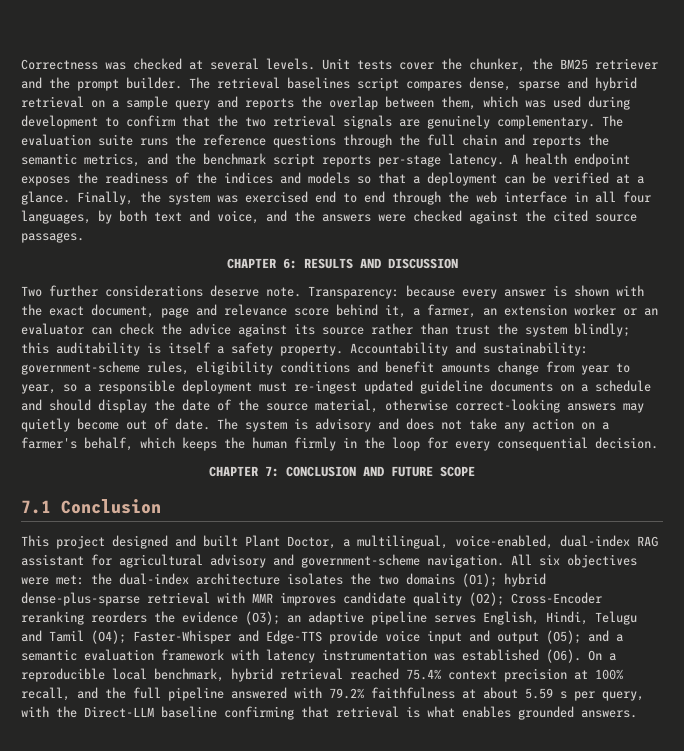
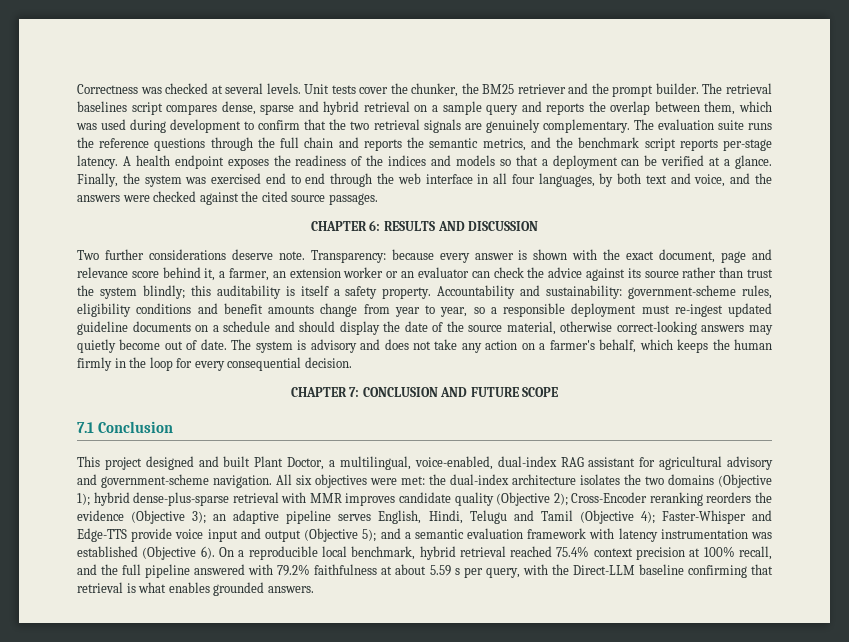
[462,573,497,587] (O1); -> [718,474,772,488] [77,493,90,506] (Objective 1);
[469,592,504,606] (O2); -> [496,492,568,506] (Objective 2);
[245,611,280,625] (O3); -> [131,510,207,524] (Objective 3);
[91,630,126,644] (O4); -> [579,510,655,524] (Objective 4);
[546,630,581,644] (O5); -> [304,528,377,542] (Objective 5);
[546,649,581,663] (O6). -> [142,546,215,560] (Objective 6).

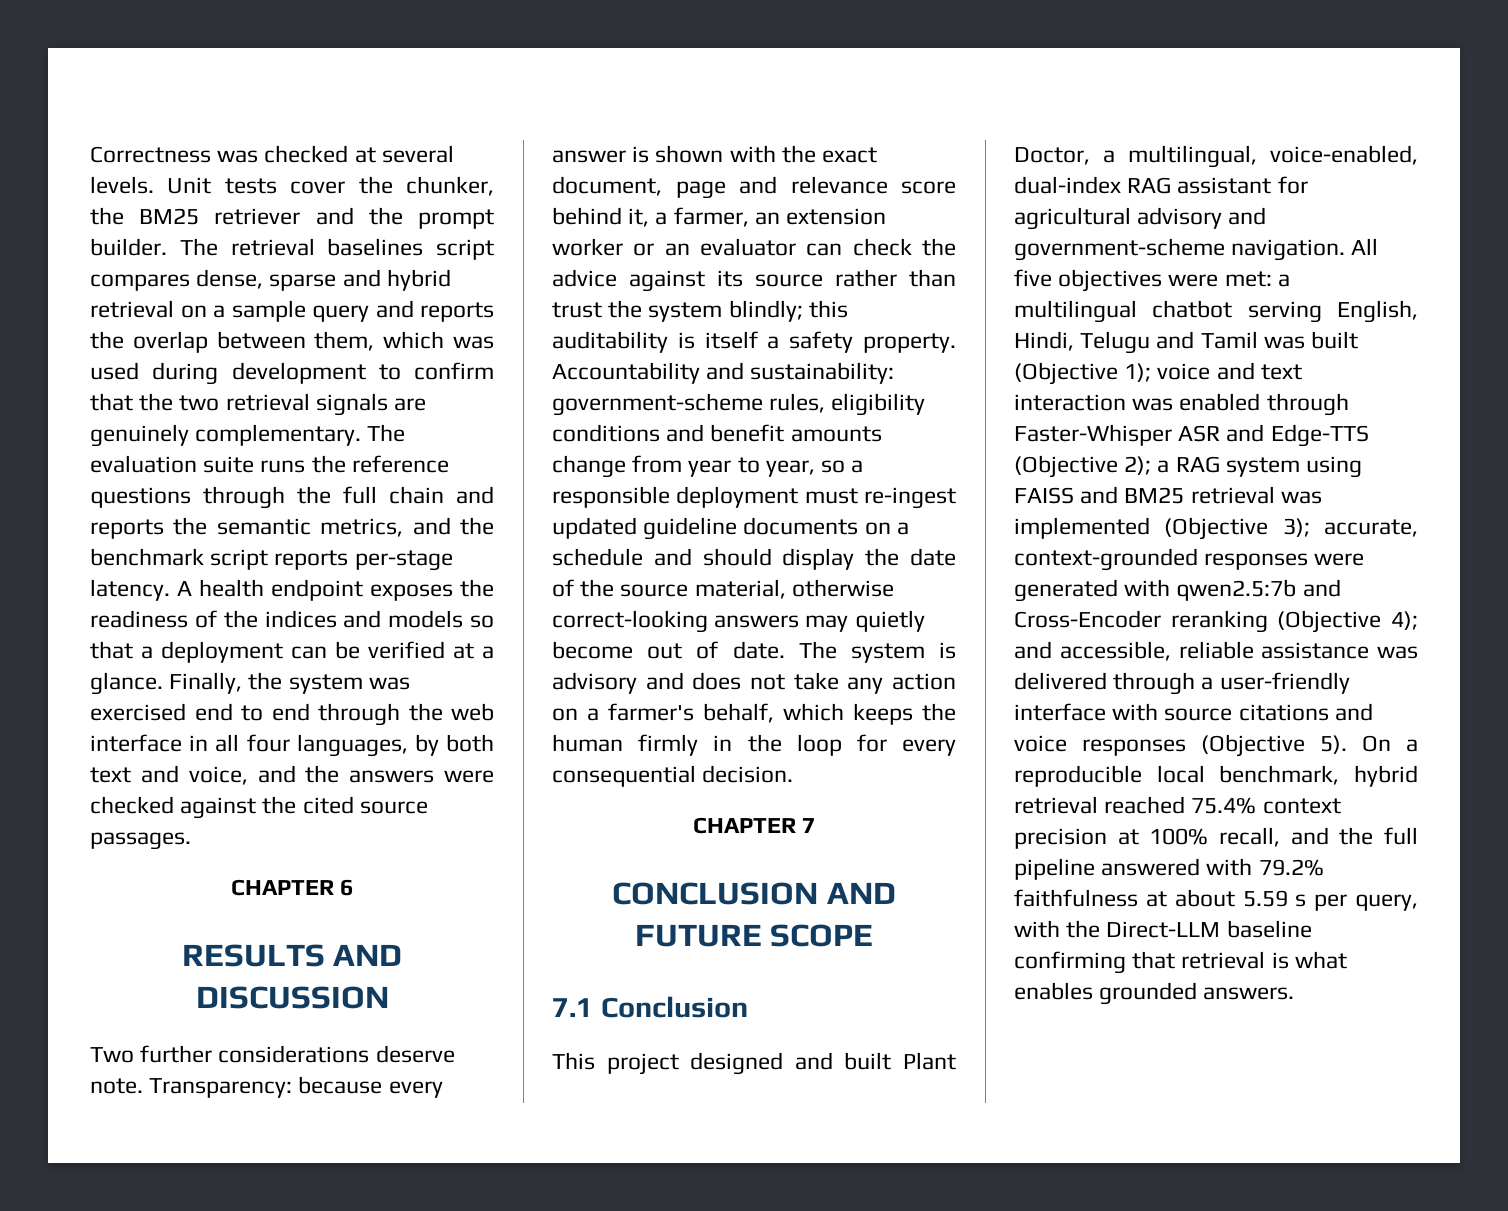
[369,220,381,231] 6: -> [340,879,354,896] 6 //
[349,387,360,397] 7: -> [802,818,816,833] 7 //
[296,475,312,485] six -> [1014,269,1052,287] five
[429,474,772,488] [77,492,772,506] [77,510,372,524] the dual-index architecture isolates the two domains (Objective 1); hybrid dense-plus-sparse retrieval with MMR improves candidate quality (Objective 2); Cross-Encoder reranking reorders the evidence (Objective 3); an adaptive pipeline serves -> [1277,274,1290,287] [1014,300,1322,323] a multilingual chatbot serving
[579,510,773,524] [77,528,772,542] [77,546,215,560] (Objective 4); Faster-Whisper and Edge-TTS provide voice input and output (Objective 5); and a semantic evaluation framework with latency instrumentation was established (Objective 6). -> [1263,331,1359,349] [1014,362,1302,385] [1014,393,1349,416] [1014,424,1369,447] [1014,455,1363,478] [1014,486,1322,504] [1014,517,1418,540] [1014,548,1365,571] [1014,579,1341,602] [1014,610,1418,633] [1014,641,1418,661] [1014,672,1350,695] [1014,703,1373,721] [1014,734,1347,757] was built (Objective 1); voice and text interaction was enabled through Faster-Whisper ASR and Edge-TTS (Objective 2); a RAG system using FAISS and BM25 retrieval was implemented (Objective 3); accurate, context-grounded responses were generated with qwen2.5:7b and Cross-Encoder reranking (Objective 4); and accessible, reliable assistance was delivered through a user-friendly interface with source citations and voice responses (Objective 5).

